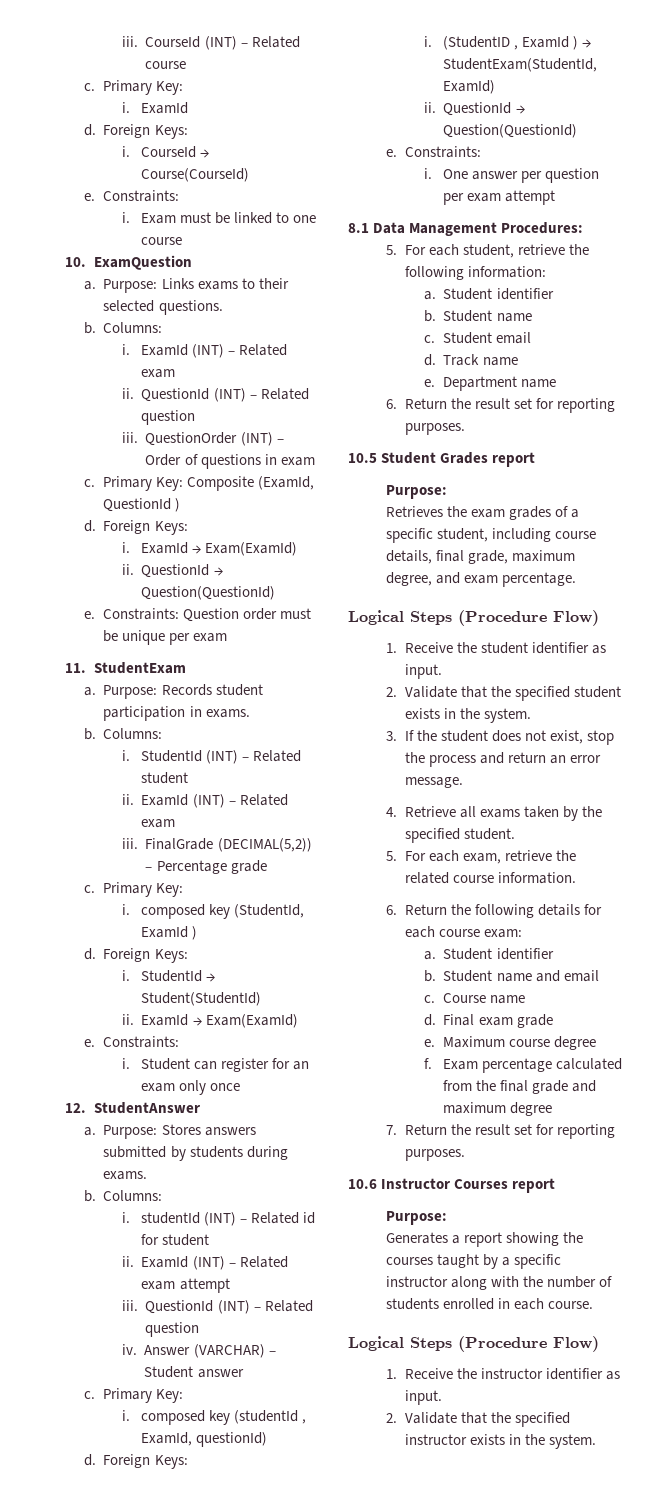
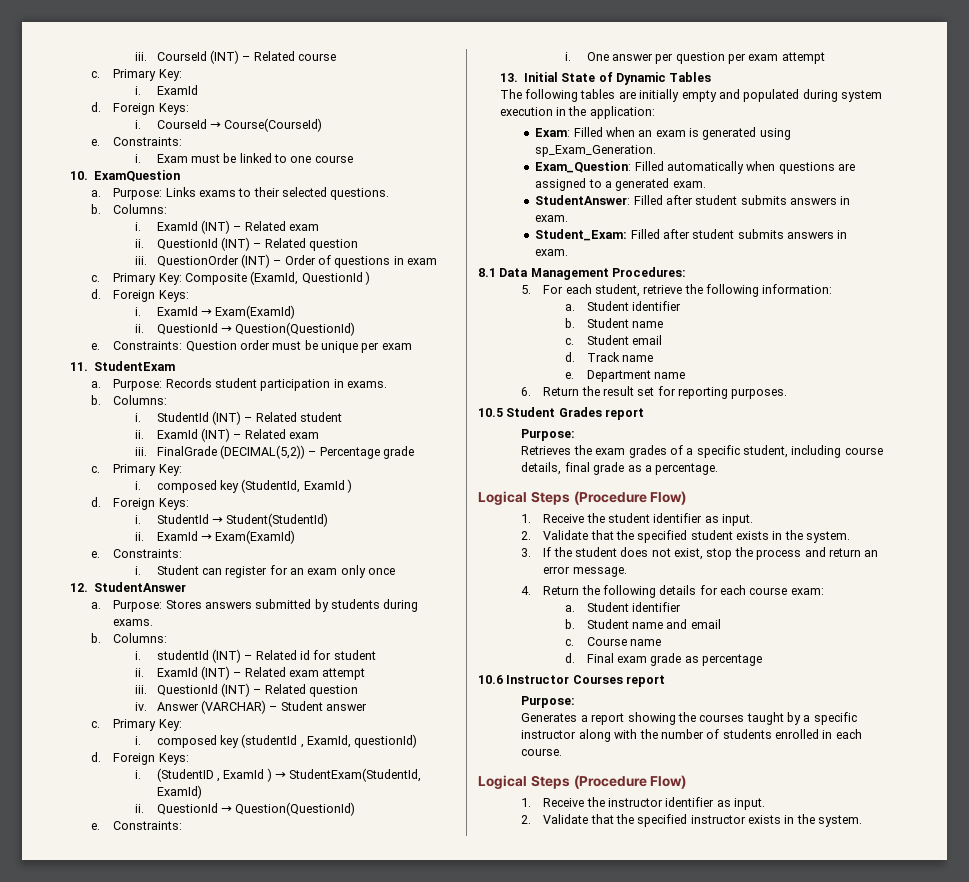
(556, 197) none -> [499,72,712,85] [499,89,883,102] [499,106,655,119] [535,127,791,140] [535,145,657,157] [535,161,856,174] [535,178,706,191] [535,195,851,205] [535,215,569,222] [535,229,848,241] [535,249,569,256] // 13. Initial State of Dynamic Tables // The following tables are initially empty and populated during system execution in the application: // Exam: Filled when an exam is generated using sp_Exam_Generation. // Exam_Question: Filled automatically when questions are assigned to a generated exam. // StudentAnswer: Filled after student submits answers in exam. // Student_Exam: Filled after student submits answers in exam.
[468,550,576,564] [385,572,499,586] grade, maximum degree, and exam -> [593,462,652,475] grade as a
[404,806,603,821] [404,828,516,843] [385,850,577,864] [404,872,577,884] [385,905,397,915] Retrieve all exams taken by the specified student. // 5. For each exam, retrieve the related course information. // 6. -> (532, 590) none
[423,1036,597,1050] [423,1058,623,1073] [442,1080,597,1094] [442,1102,553,1116] [385,1124,616,1139] [404,1149,465,1161] // e. Maximum course degree // f. Exam percentage calculated from the final grade and maximum degree // 7. Return the result set for reporting purposes. -> [684,654,763,666] as percentage

